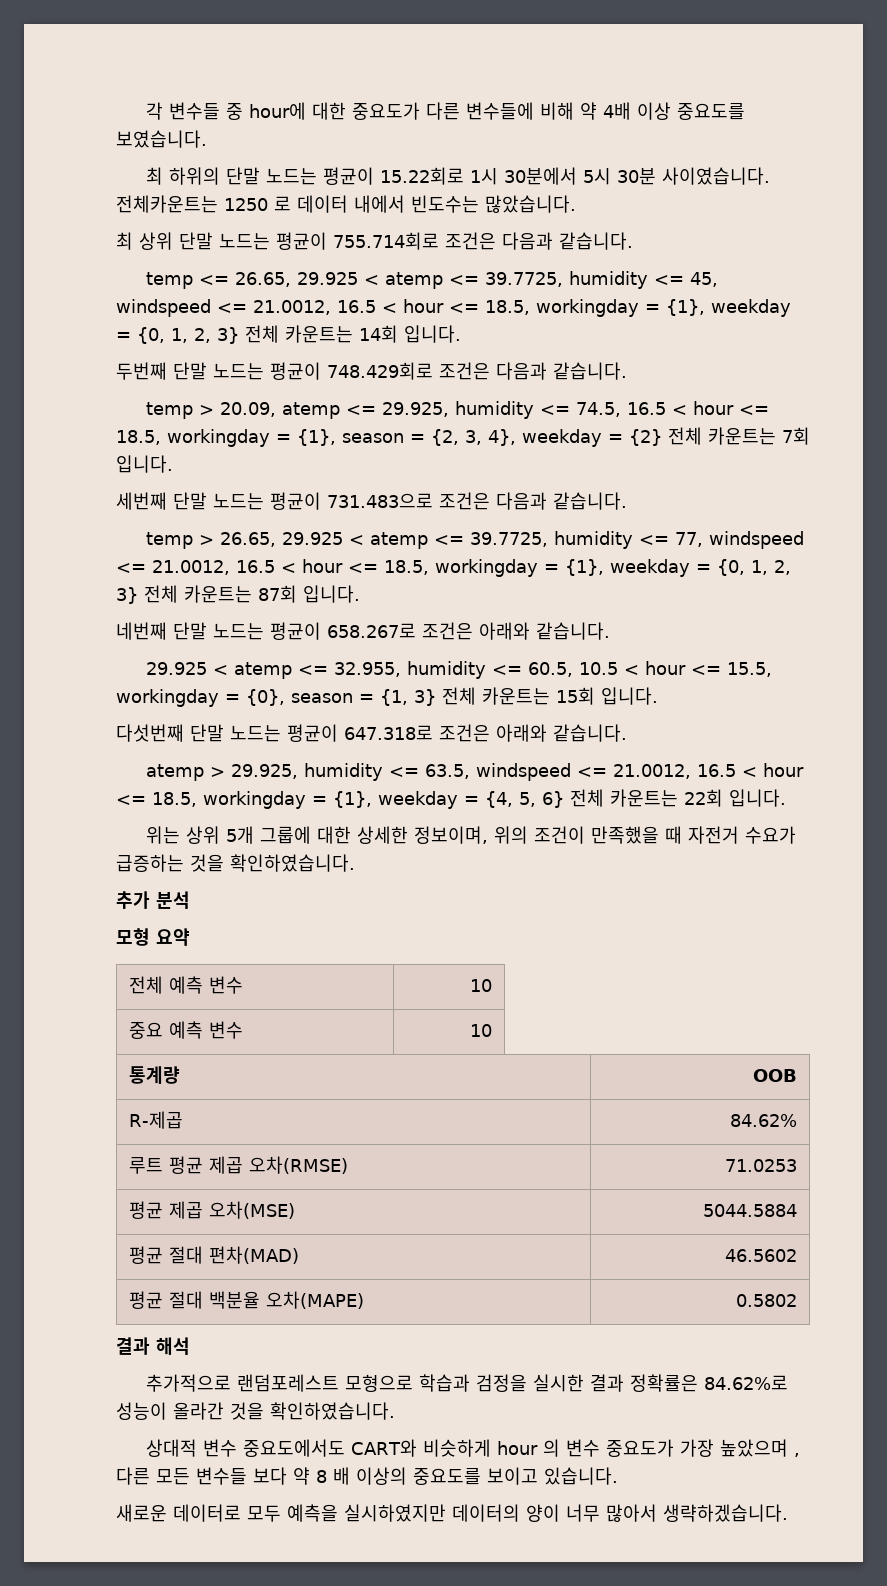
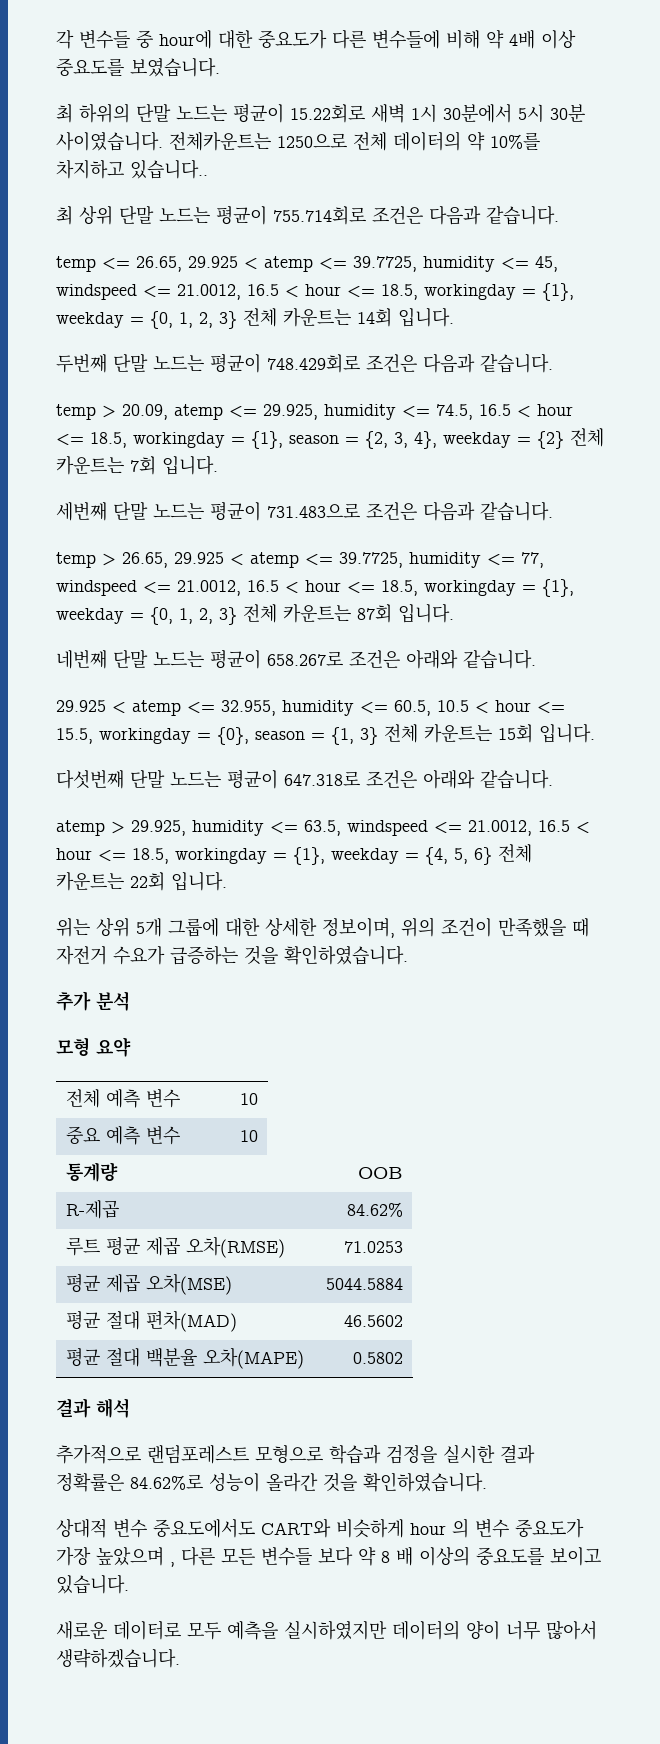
(465, 176) none -> [371,104,405,123] 새벽
[224,195,576,213] 1250 로 데이터 내에서 빈도수는 많았습니다. -> [277,131,540,151] [56,159,208,179] 1250으로 전체 데이터의 약 10%를 차지하고 있습니다..

